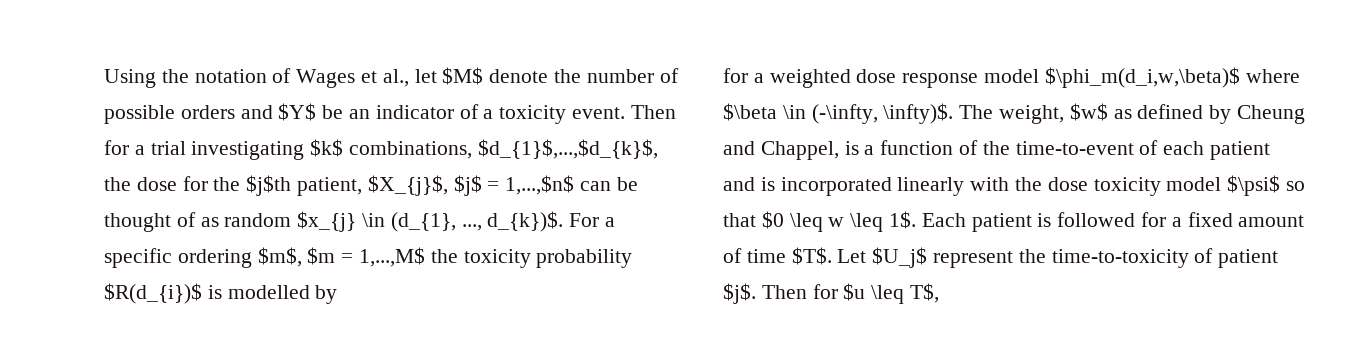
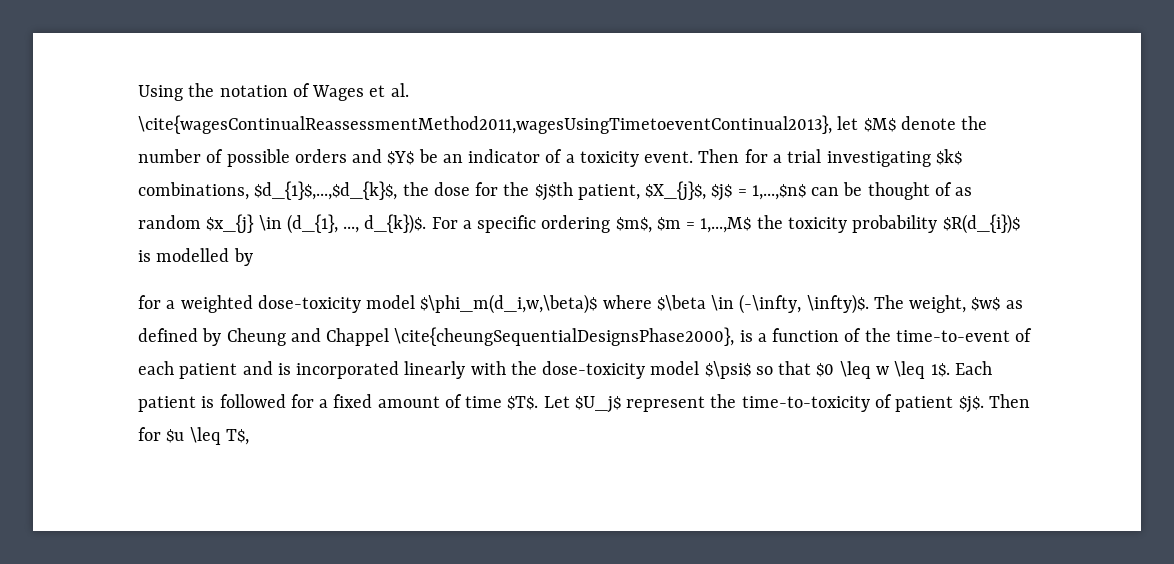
[382,69,409,87] al., -> [390,83,409,97] [138,115,832,134] al. \cite{wagesContinualReassessmentMethod2011,wagesUsingTimetoeventContinual2013},
[856,69,979,88] dose response -> [257,295,361,313] dose-toxicity
[760,141,839,160] Chappel, -> [326,327,735,346] Chappel \cite{cheungSequentialDesignsPhase2000},
[1047,177,1161,196] dose toxicity -> [542,361,646,379] dose-toxicity

